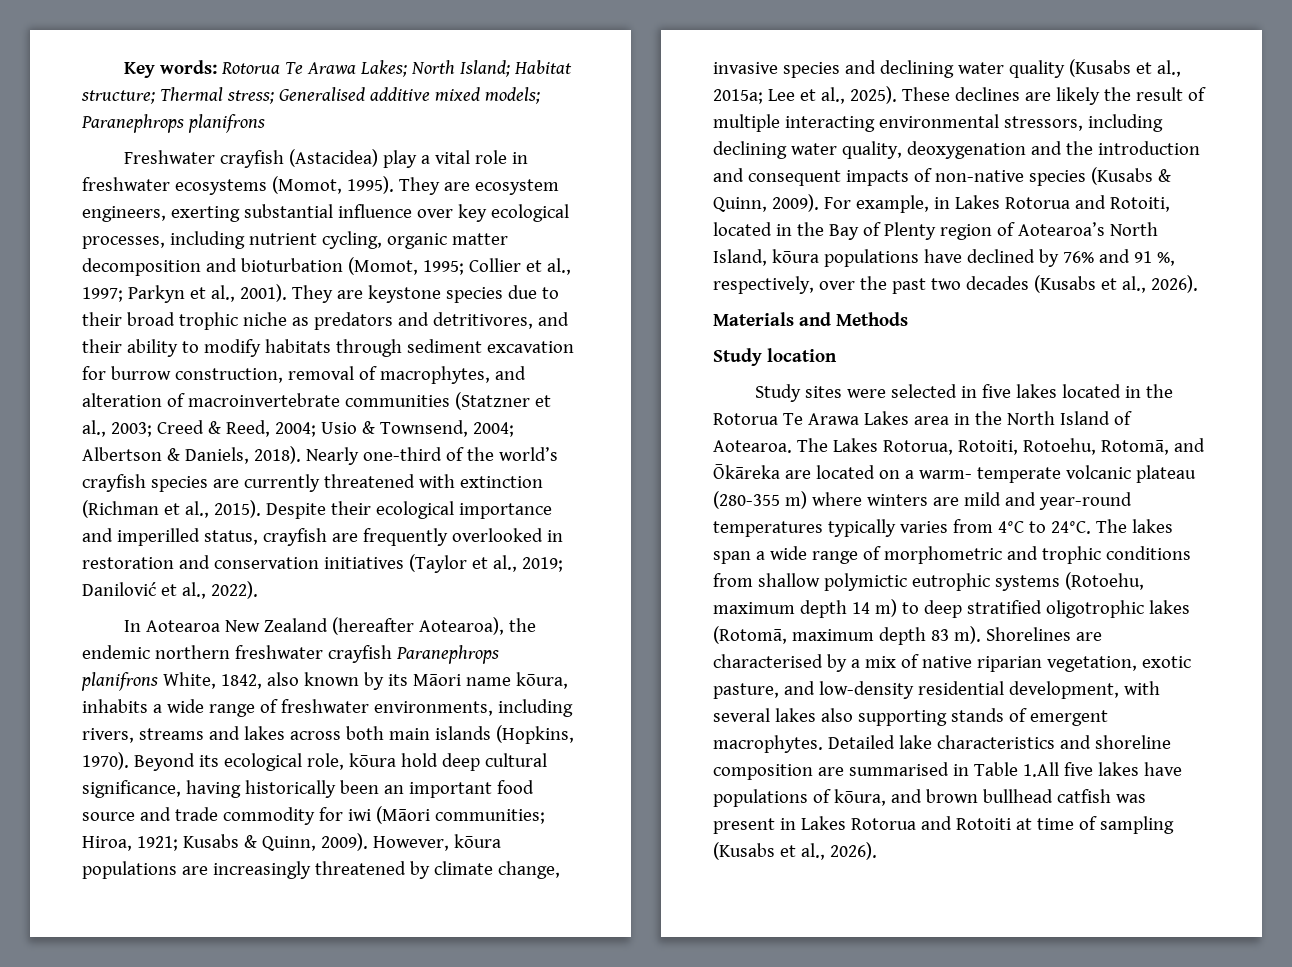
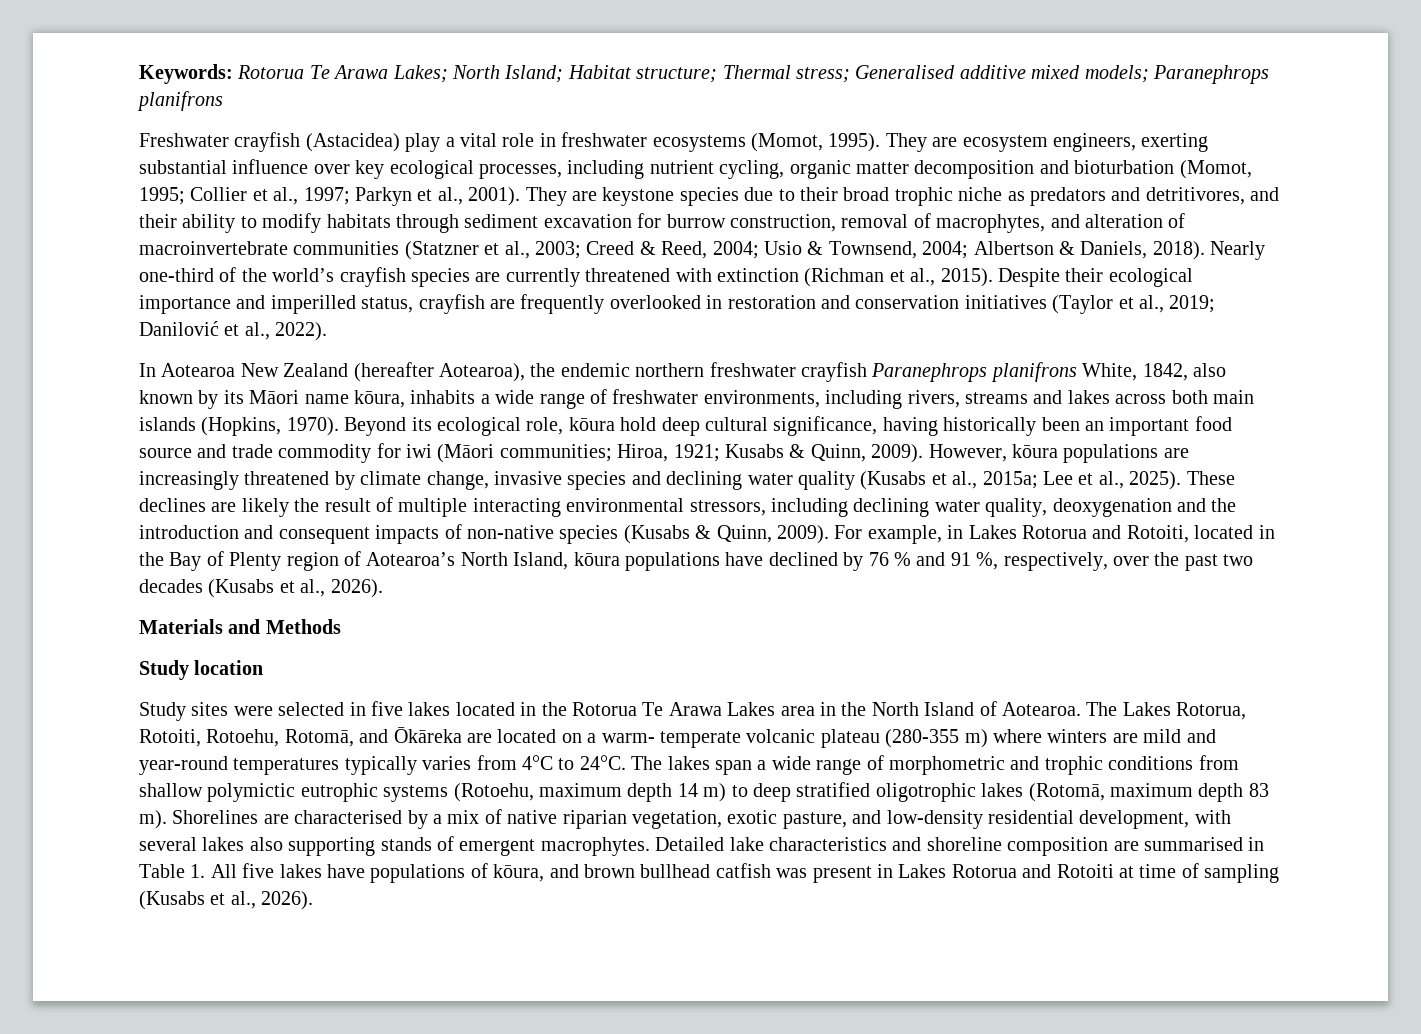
[123,60,217,78] Key words: -> [139,64,233,84] Keywords:
[1062,251,1094,263] 76% -> [868,552,911,566] 76 %
[1022,762,1059,777] 1.All -> [190,864,237,878] 1. All

